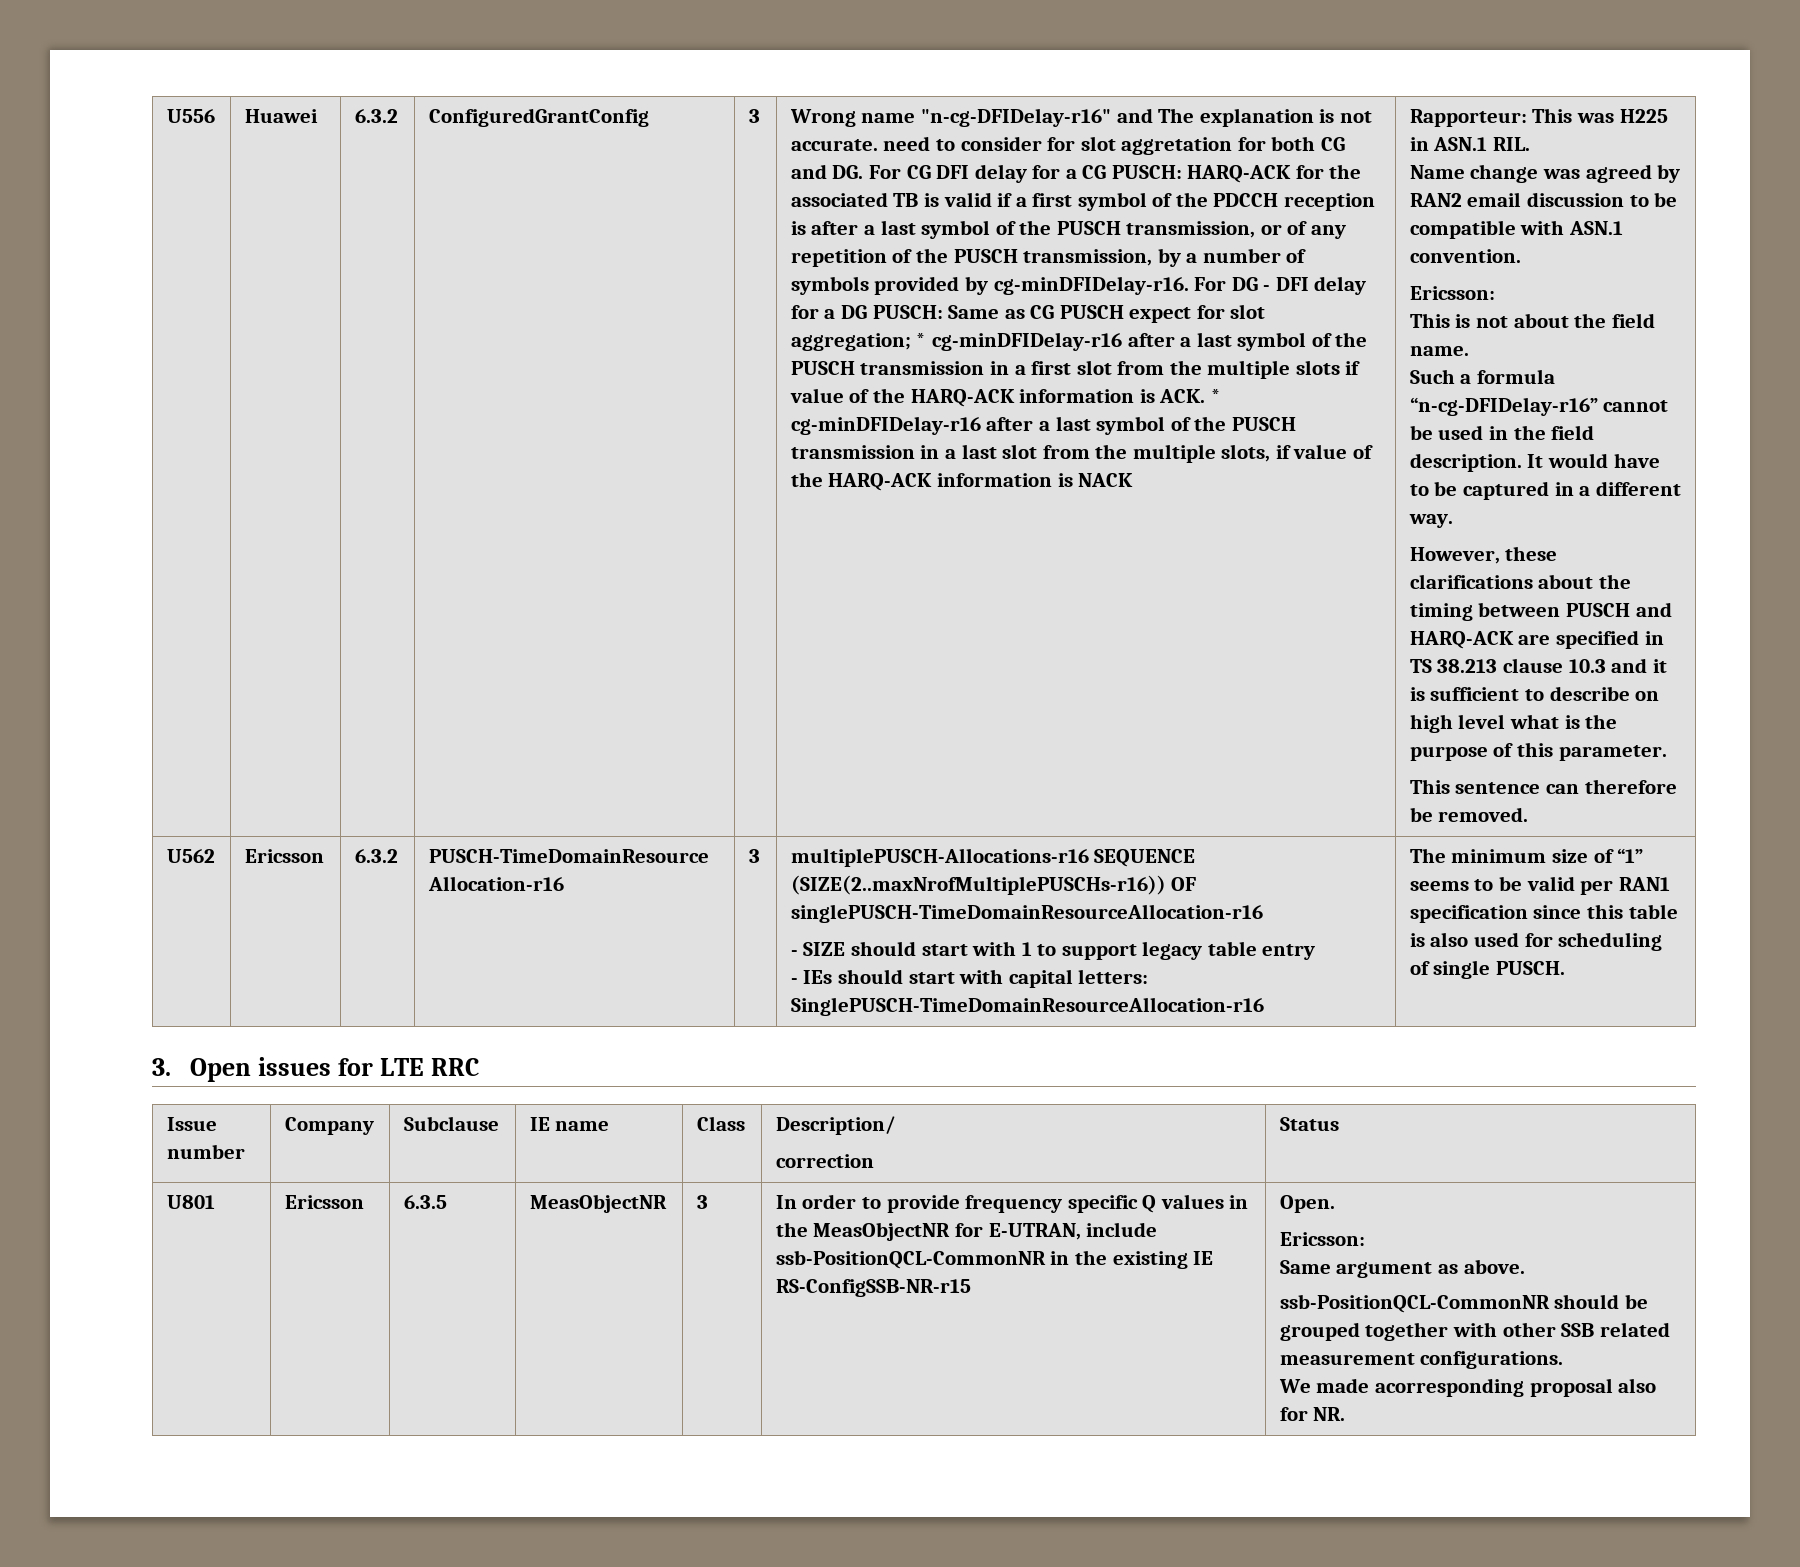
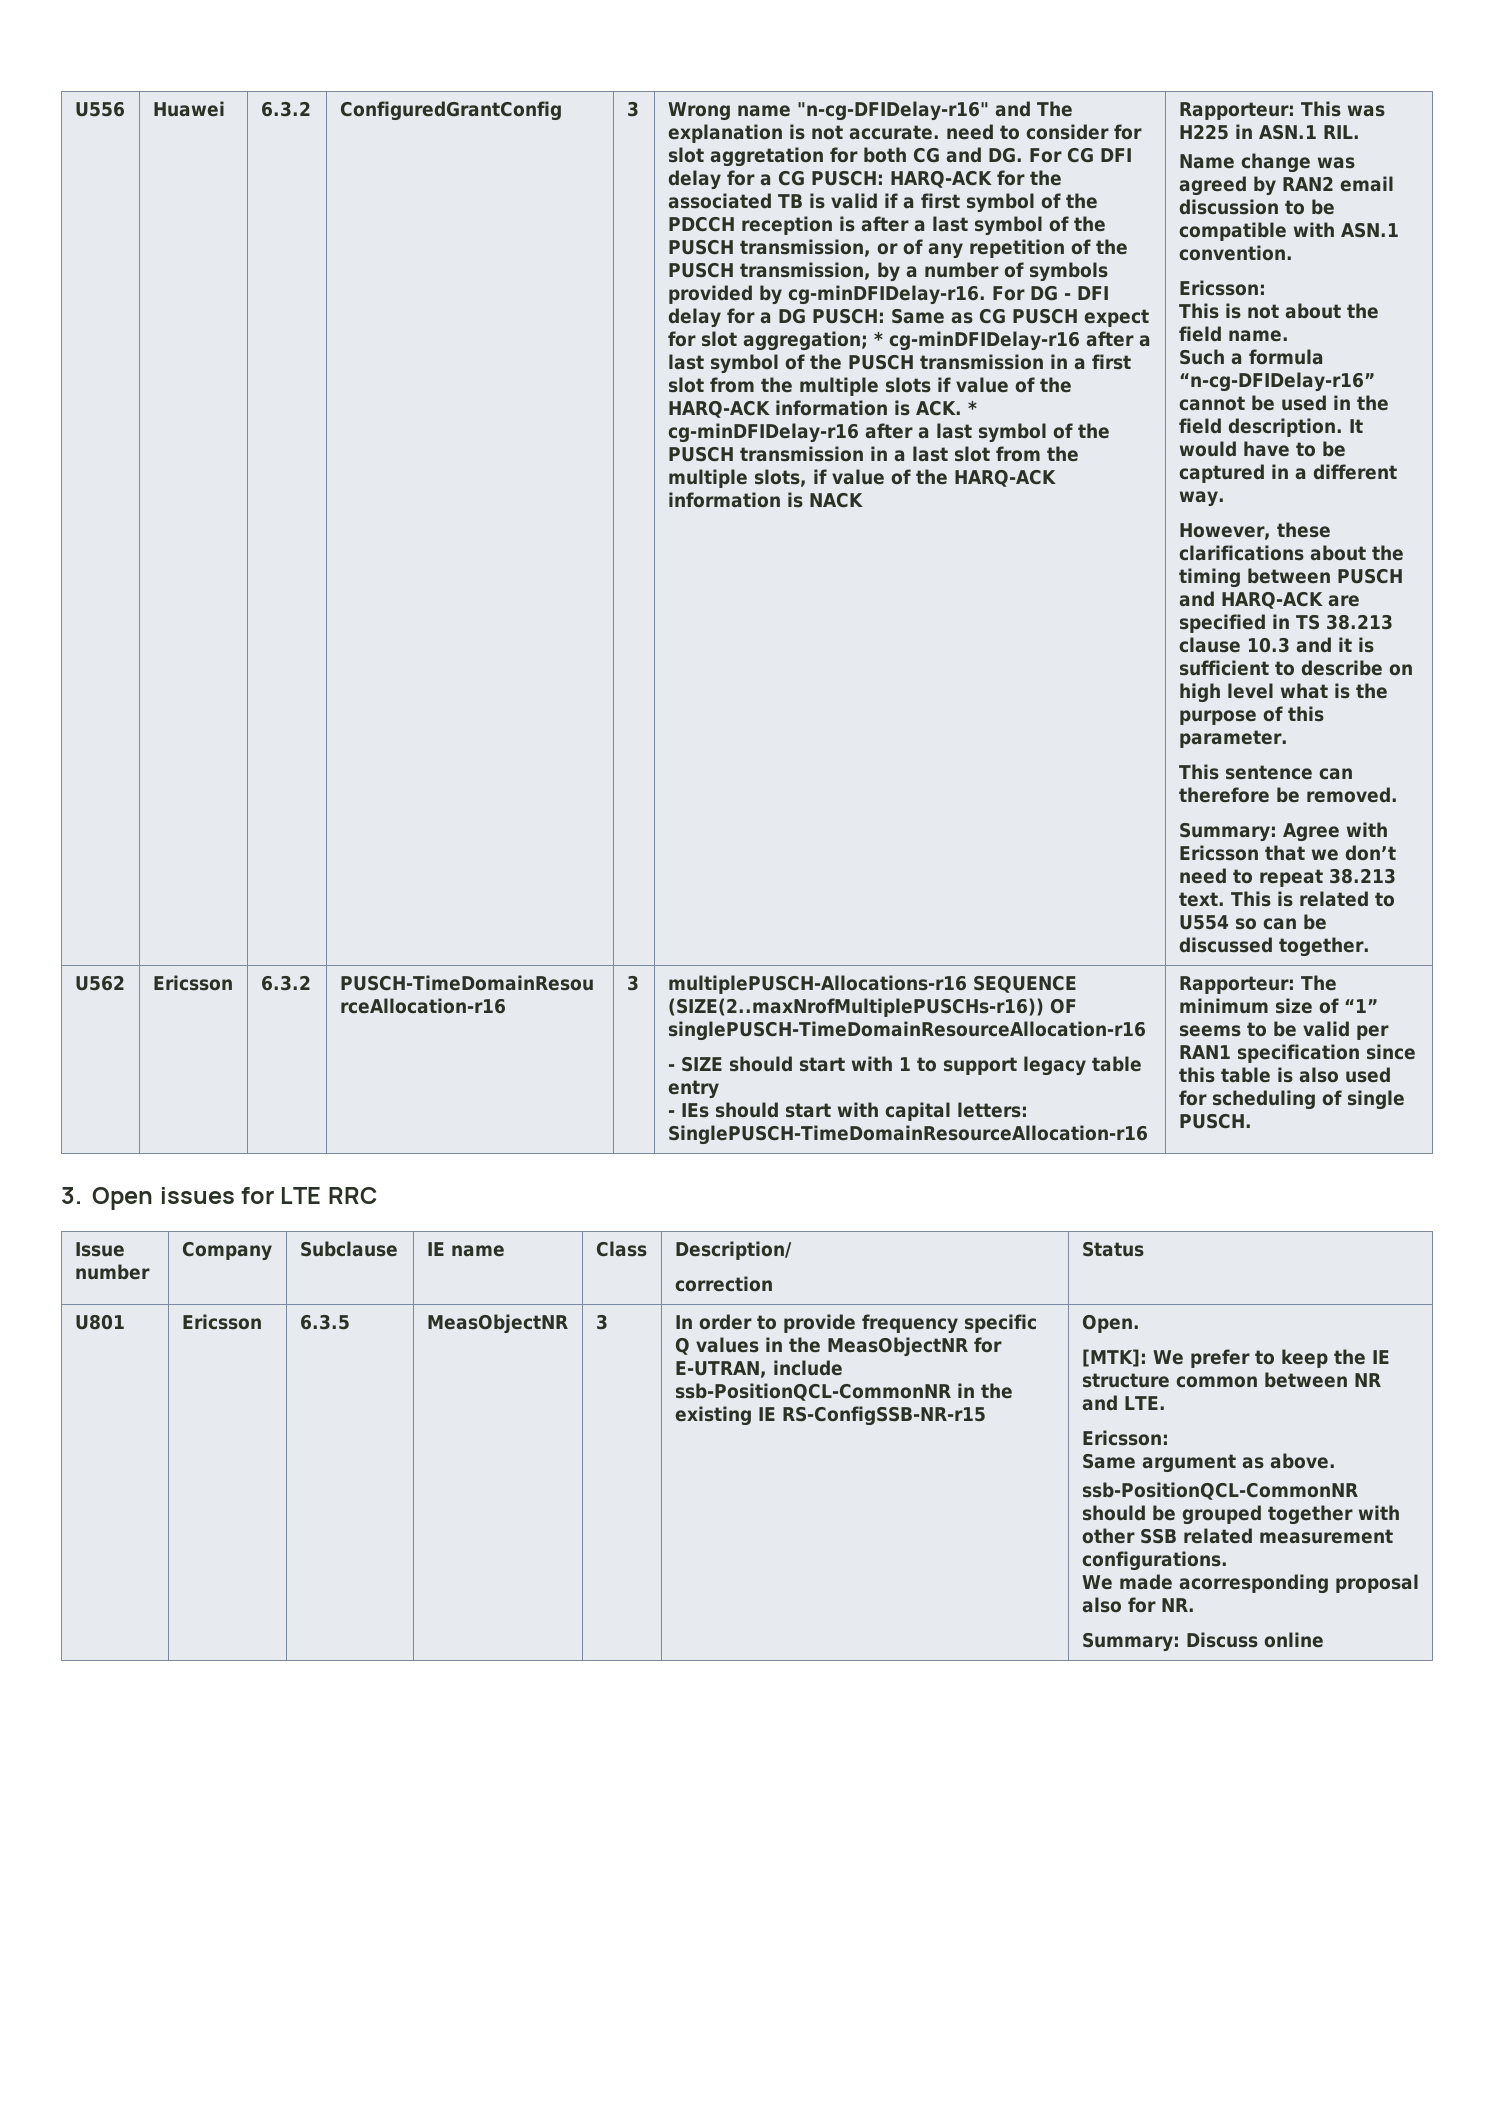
(1529, 814) none -> [1178,822,1388,842] [1178,845,1396,861] [1178,868,1396,887] [1178,891,1395,907] [1178,914,1327,930] [1178,937,1370,957] // Summary: Agree with Ericsson that we don’t need to repeat 38.213 text. This is related to U554 so can be discussed together.
(1264, 1006) none -> [1178,976,1295,994] Rapporteur:
(1335, 1204) none -> [1081,1349,1390,1368] [1081,1372,1381,1388] [1081,1395,1166,1411] // [MTK]: We prefer to keep the IE structure common between NR and LTE.
(1346, 1414) none -> [1081,1632,1324,1652] // Summary: Discuss online

